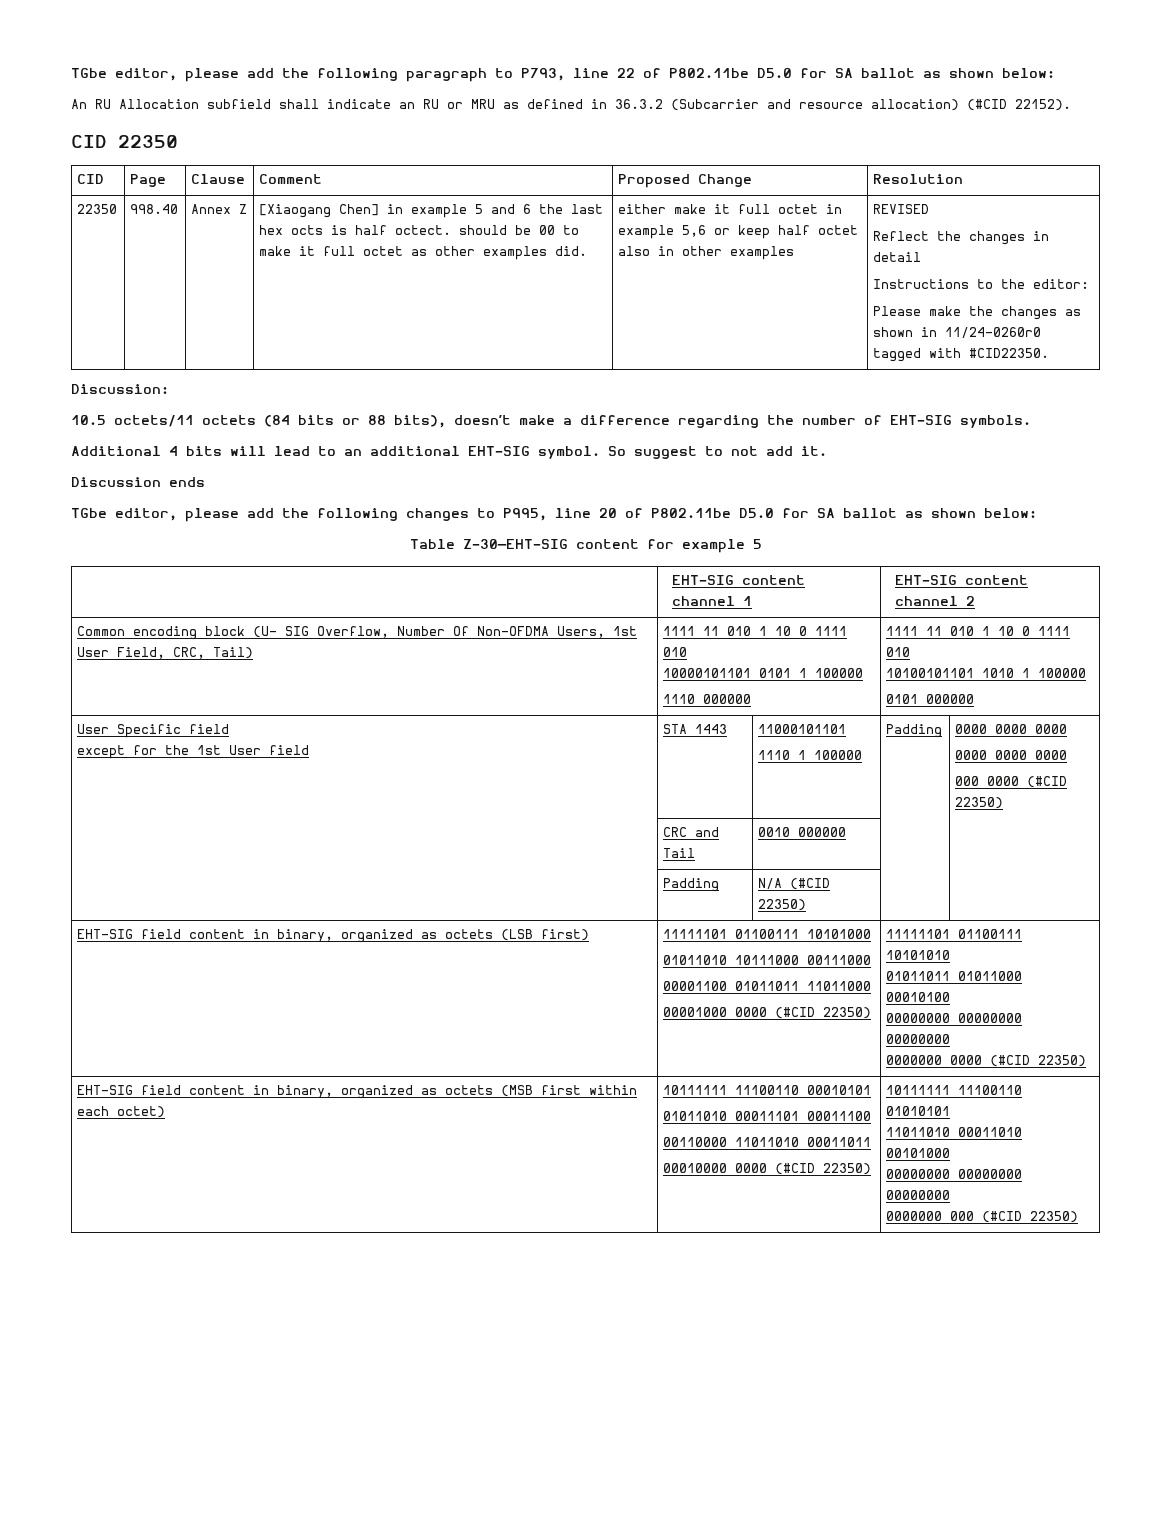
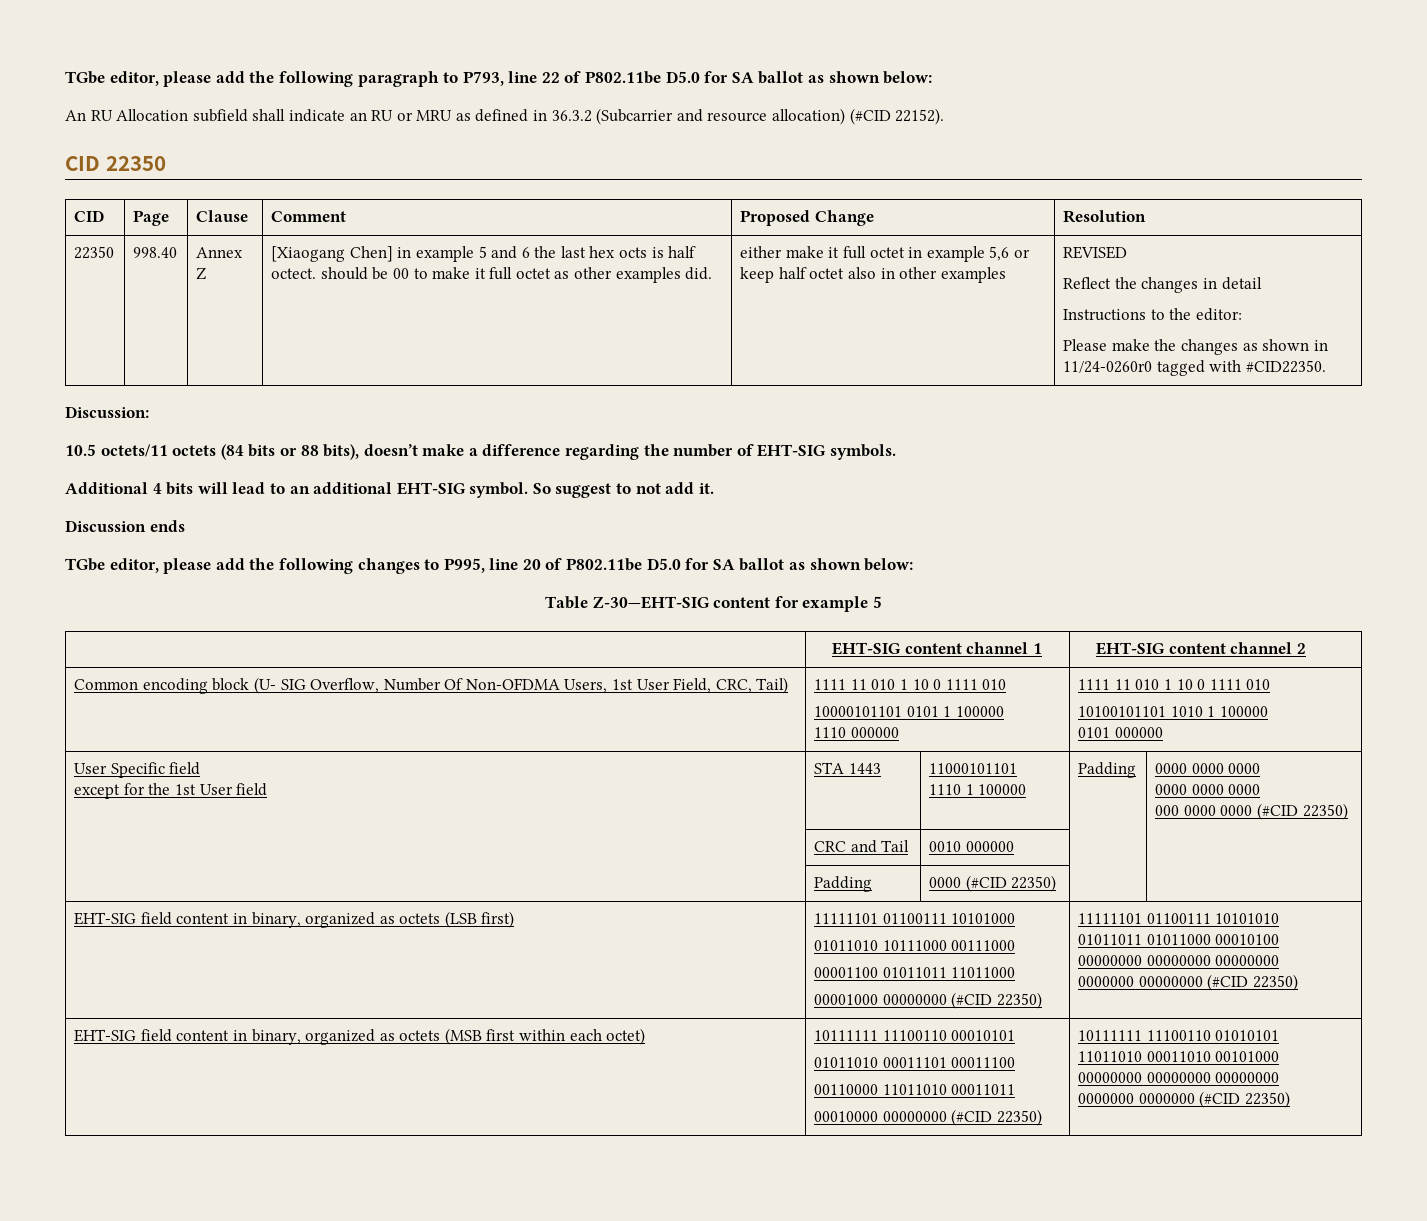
(1020, 781) none -> [1220,805,1253,816] 0000
[758,878,783,889] N/A -> [929,877,962,888] 0000
[735,1007,768,1017] 0000 -> [882,994,947,1005] 00000000
[950,1055,983,1065] 0000 -> [1138,976,1203,987] 00000000
[735,1163,768,1173] 0000 -> [882,1111,947,1122] 00000000
[950,1211,975,1221] 000 -> [1138,1093,1195,1104] 0000000

